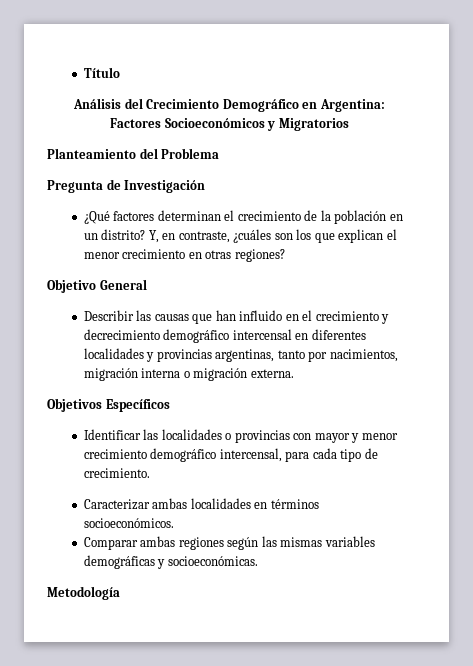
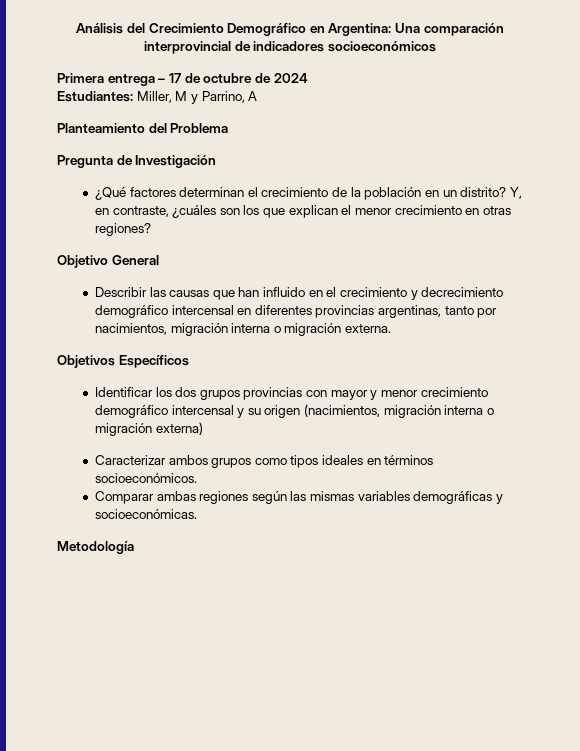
[83,67,120,78] Título // -> (76, 28) none
[110,118,349,131] Factores Socioeconómicos y Migratorios -> [395,23,504,36] [144,41,436,54] [57,73,308,86] [57,91,258,104] Una comparación interprovincial de indicadores socioeconómicos // Primera entrega – 17 de octubre de 2024 // Estudiantes: Miller, M y Parrino, A
[83,348,155,362] localidades y -> (312, 310) none
[143,429,232,440] las localidades o -> [155,387,240,400] los dos grupos
[219,448,378,462] [83,468,150,478] [83,498,251,510] intercensal, para cada tipo de crecimiento. // Caracterizar ambas localidades -> [171,404,495,418] [94,422,203,436] [94,455,364,468] intercensal y su origen (nacimientos, migración interna o migración externa) // Caracterizar ambos grupos como tipos ideales

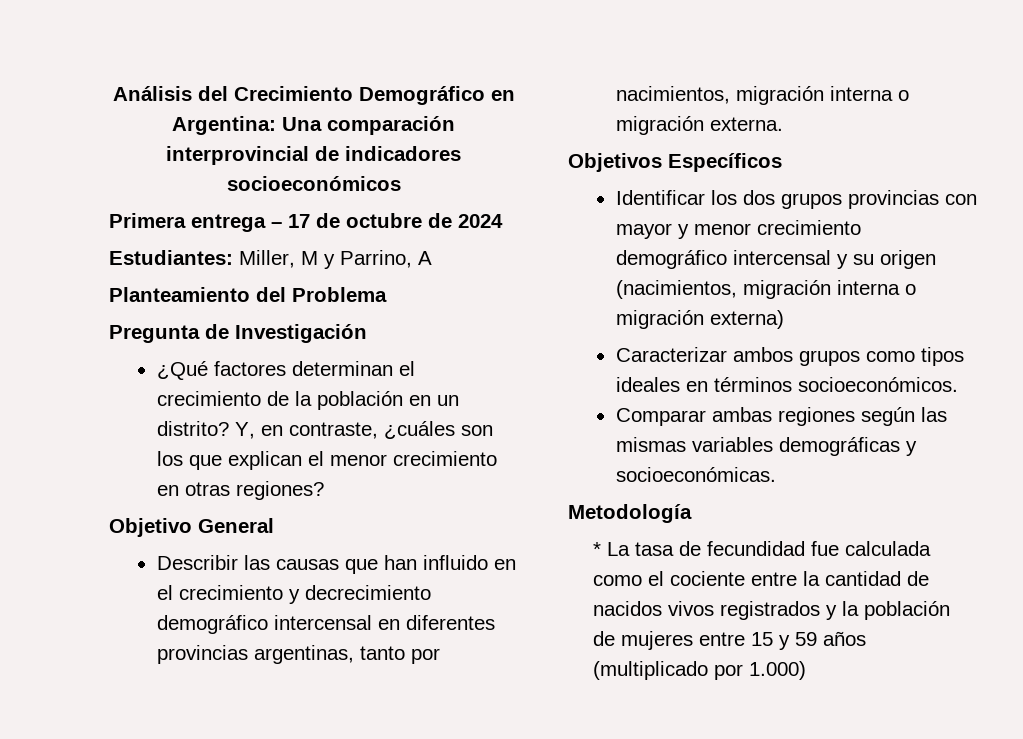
(134, 547) none -> [593,541,932,556] [593,571,930,586] [593,601,951,620] [593,631,867,650] [593,661,807,680] // * La tasa de fecundidad fue calculada como el cociente entre la cantidad de nacidos vivos registrados y la población de mujeres entre 15 y 59 años (multiplicado por 1.000)

